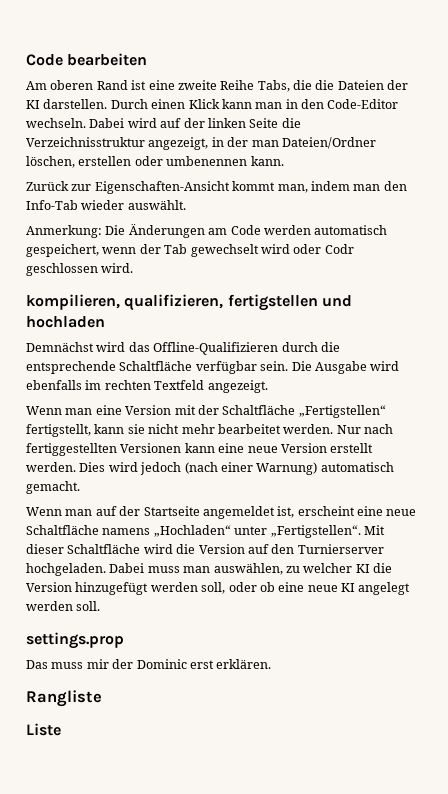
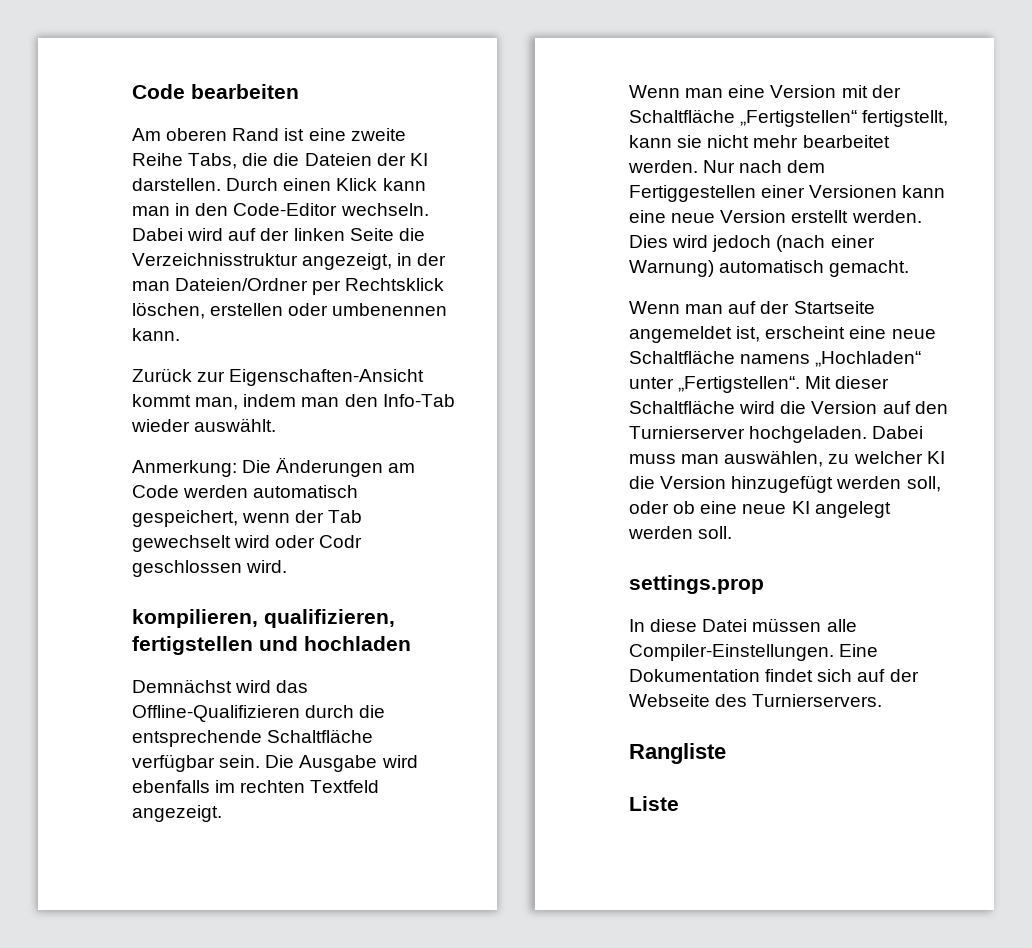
(376, 143) none -> [312,278,445,295] per Rechtsklick
[26,443,117,456] fertiggestellten -> [787,160,826,173] [629,185,806,202] dem Fertiggestellen einer
[26,659,272,669] Das muss mir der Dominic erst erklären. -> [629,618,857,632] [629,644,879,661] [629,669,919,682] [629,694,883,707] In diese Datei müssen alle Compiler-Einstellungen. Eine Dokumentation findet sich auf der Webseite des Turnierservers.

